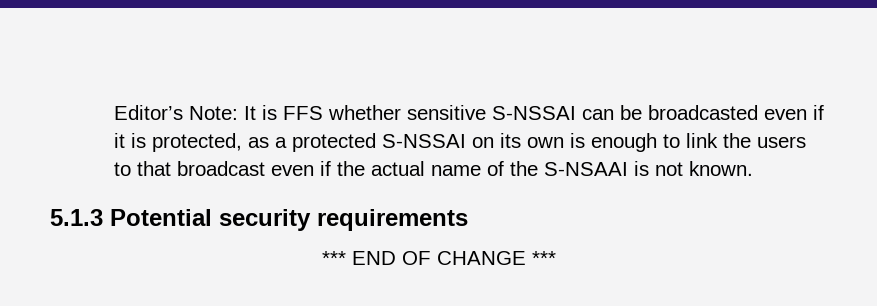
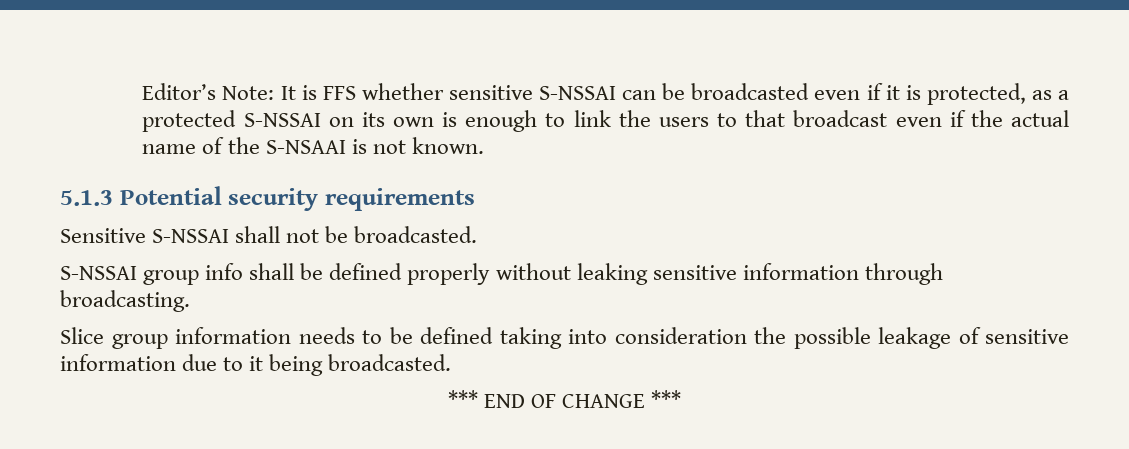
(468, 220) none -> [60,226,478,243] [60,263,943,285] [60,290,190,312] [60,327,1069,349] [60,354,452,376] // Sensitive S-NSSAI shall not be broadcasted. // S-NSSAI group info shall be defined properly without leaking sensitive information through broadcasting. // Slice group information needs to be defined taking into consideration the possible leakage of sensitive information due to it being broadcasted.

